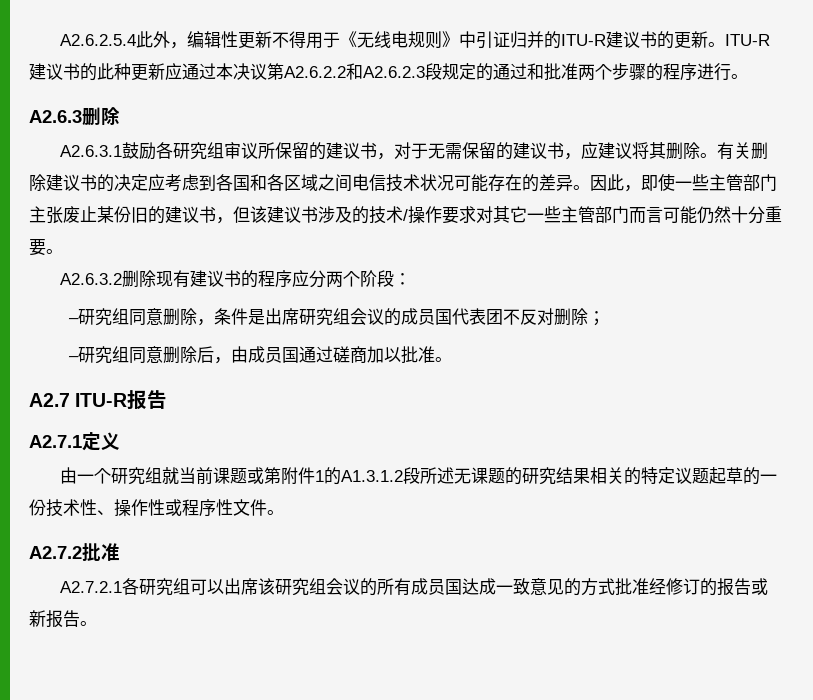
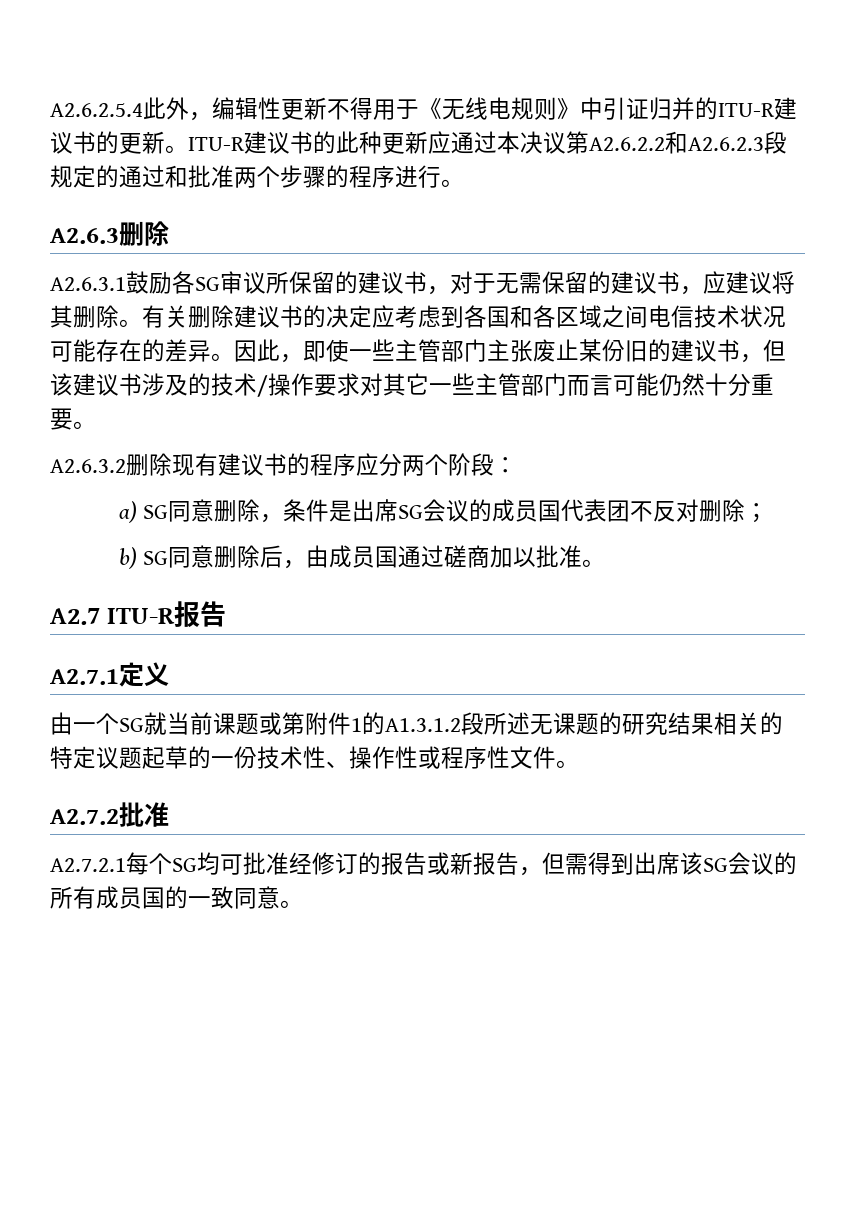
[172,142,224,160] 研究组 -> [195,277,220,291] SG
[67,308,129,326] –研究组 -> [119,501,169,523] a) SG
[298,308,350,326] 研究组 -> [398,505,424,519] SG
[67,346,129,364] –研究组 -> [119,547,169,569] b) SG
[110,467,162,485] 研究组 -> [119,718,144,732] SG
[121,578,615,596] 各研究组可以出席该研究组会议的所有成员国达成一致意见的方式 -> [126,852,243,875] 每个SG均可
(80, 618) none -> [519,852,797,876] [50,886,280,909] ，但需得到出席该SG会议的所有成员国的一致同意

